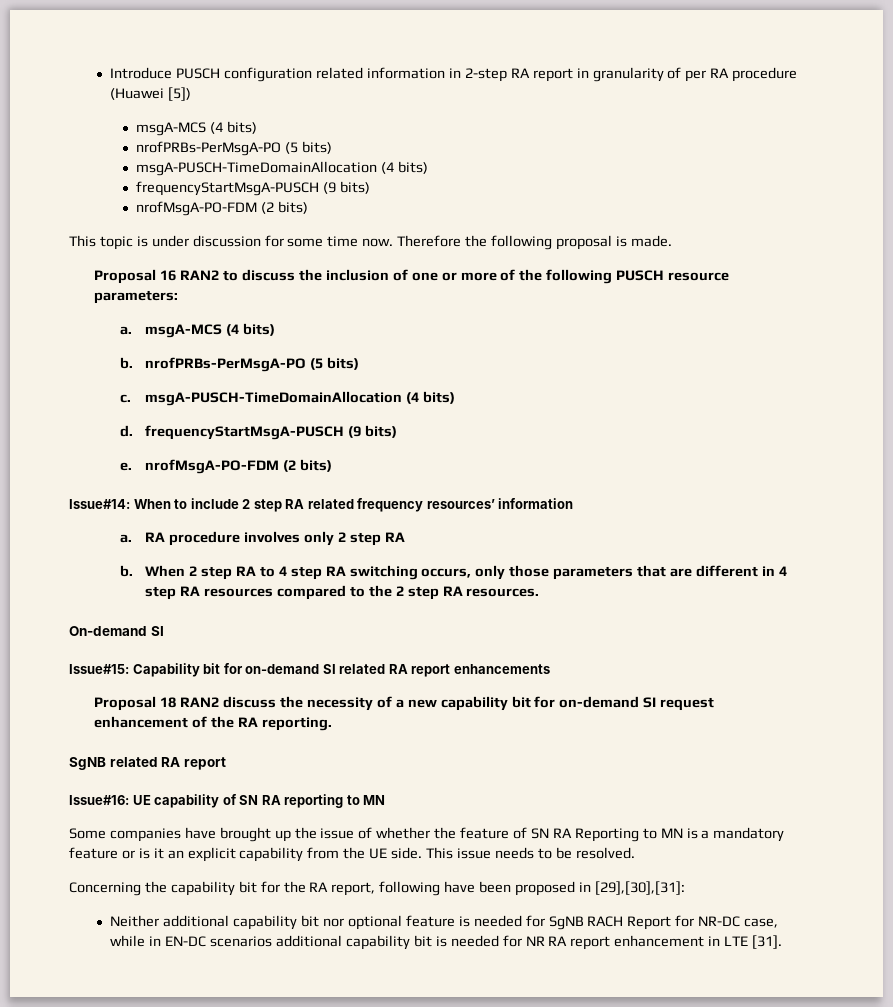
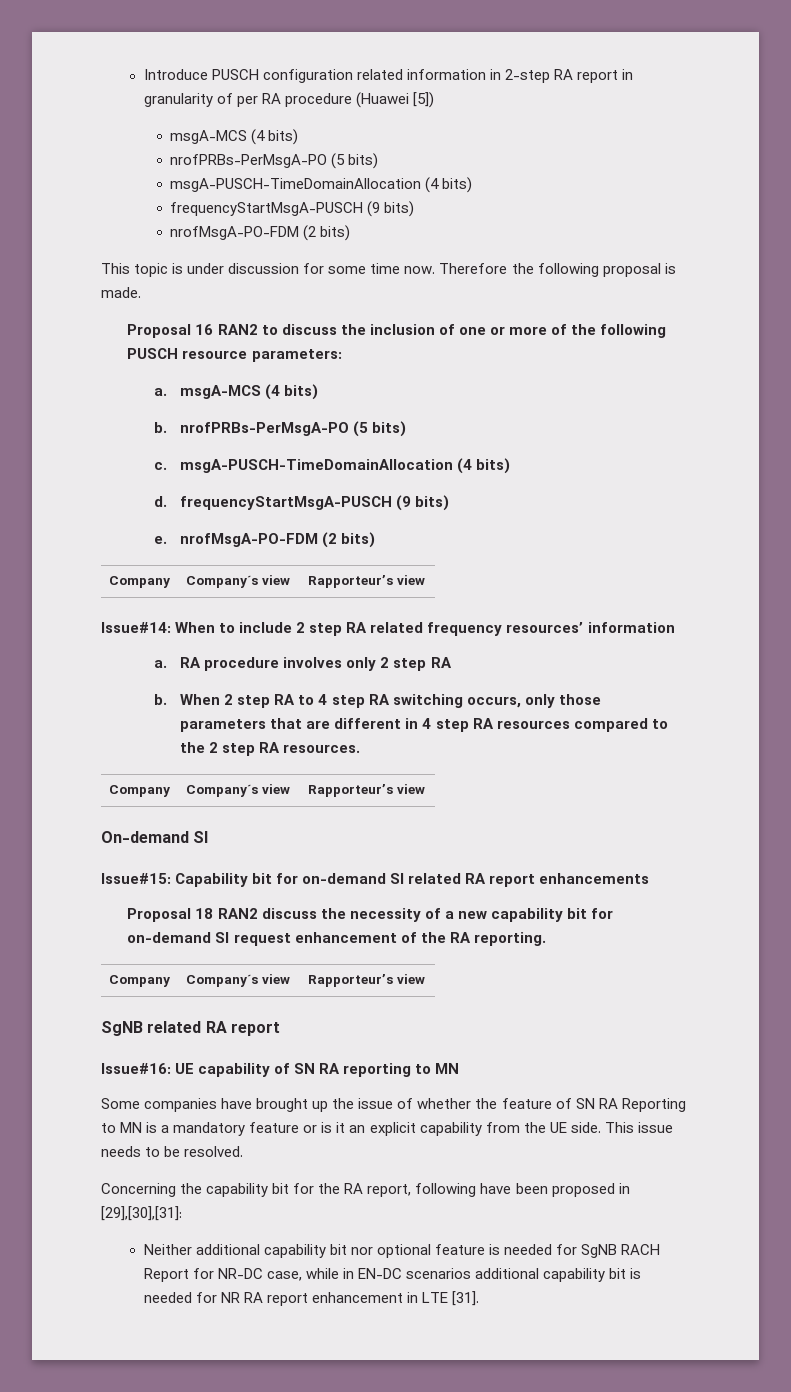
(333, 465) none -> [108,576,170,588] [185,575,290,588] [307,575,425,588] // Company | Company´s view | Rapporteur’s view
(540, 592) none -> [108,785,170,797] [185,784,290,797] [307,784,425,797] // Company | Company´s view | Rapporteur’s view
(333, 724) none -> [108,975,170,987] [185,974,290,987] [307,974,425,987] // Company | Company´s view | Rapporteur’s view

